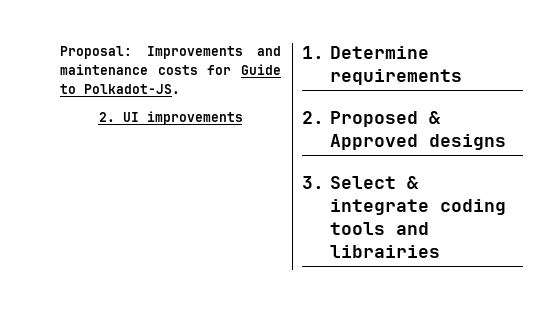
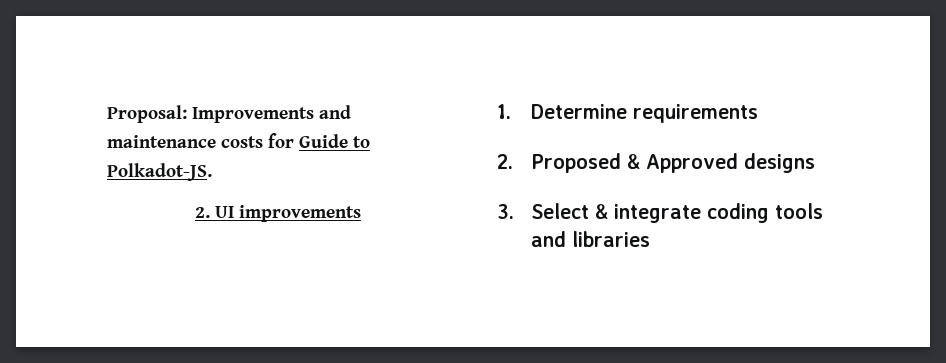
[330,245,441,258] librairies -> [571,231,650,247] libraries

